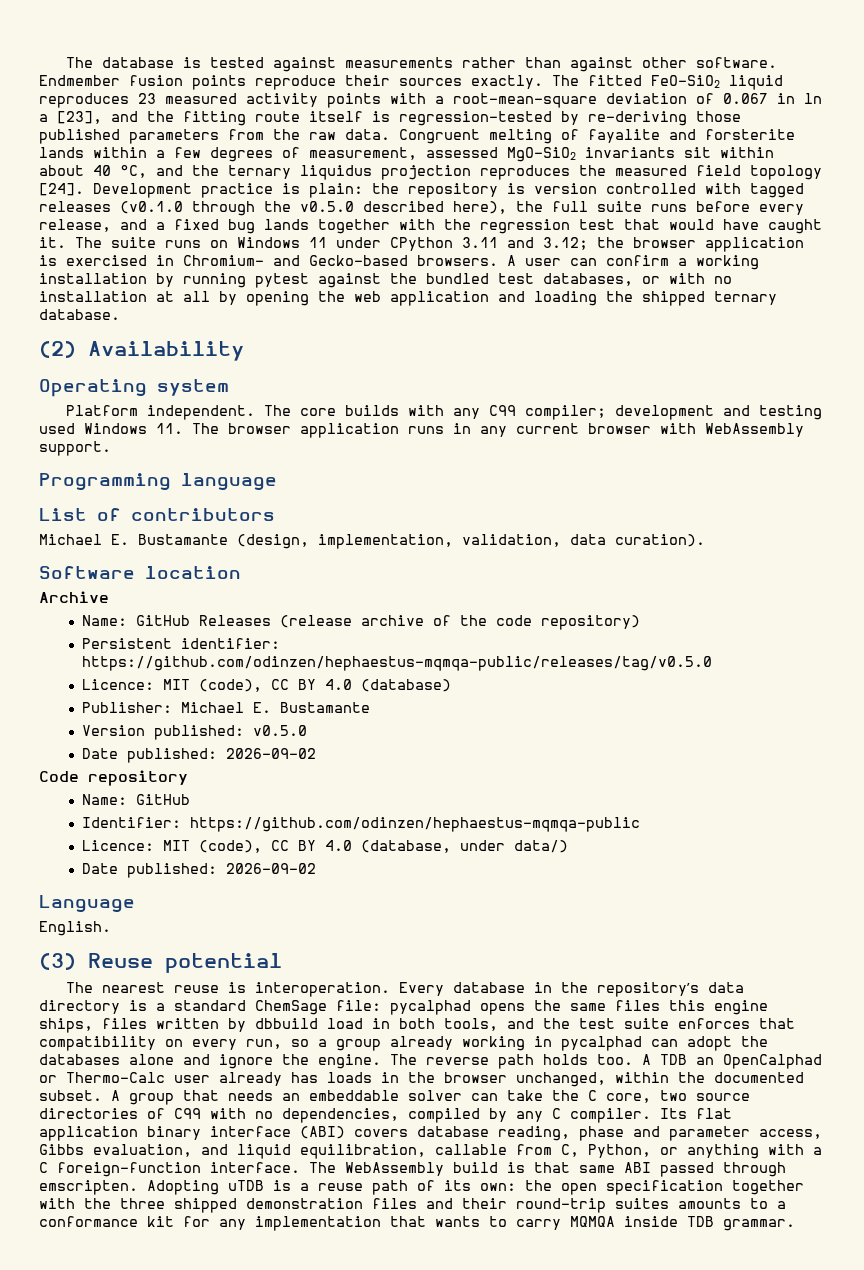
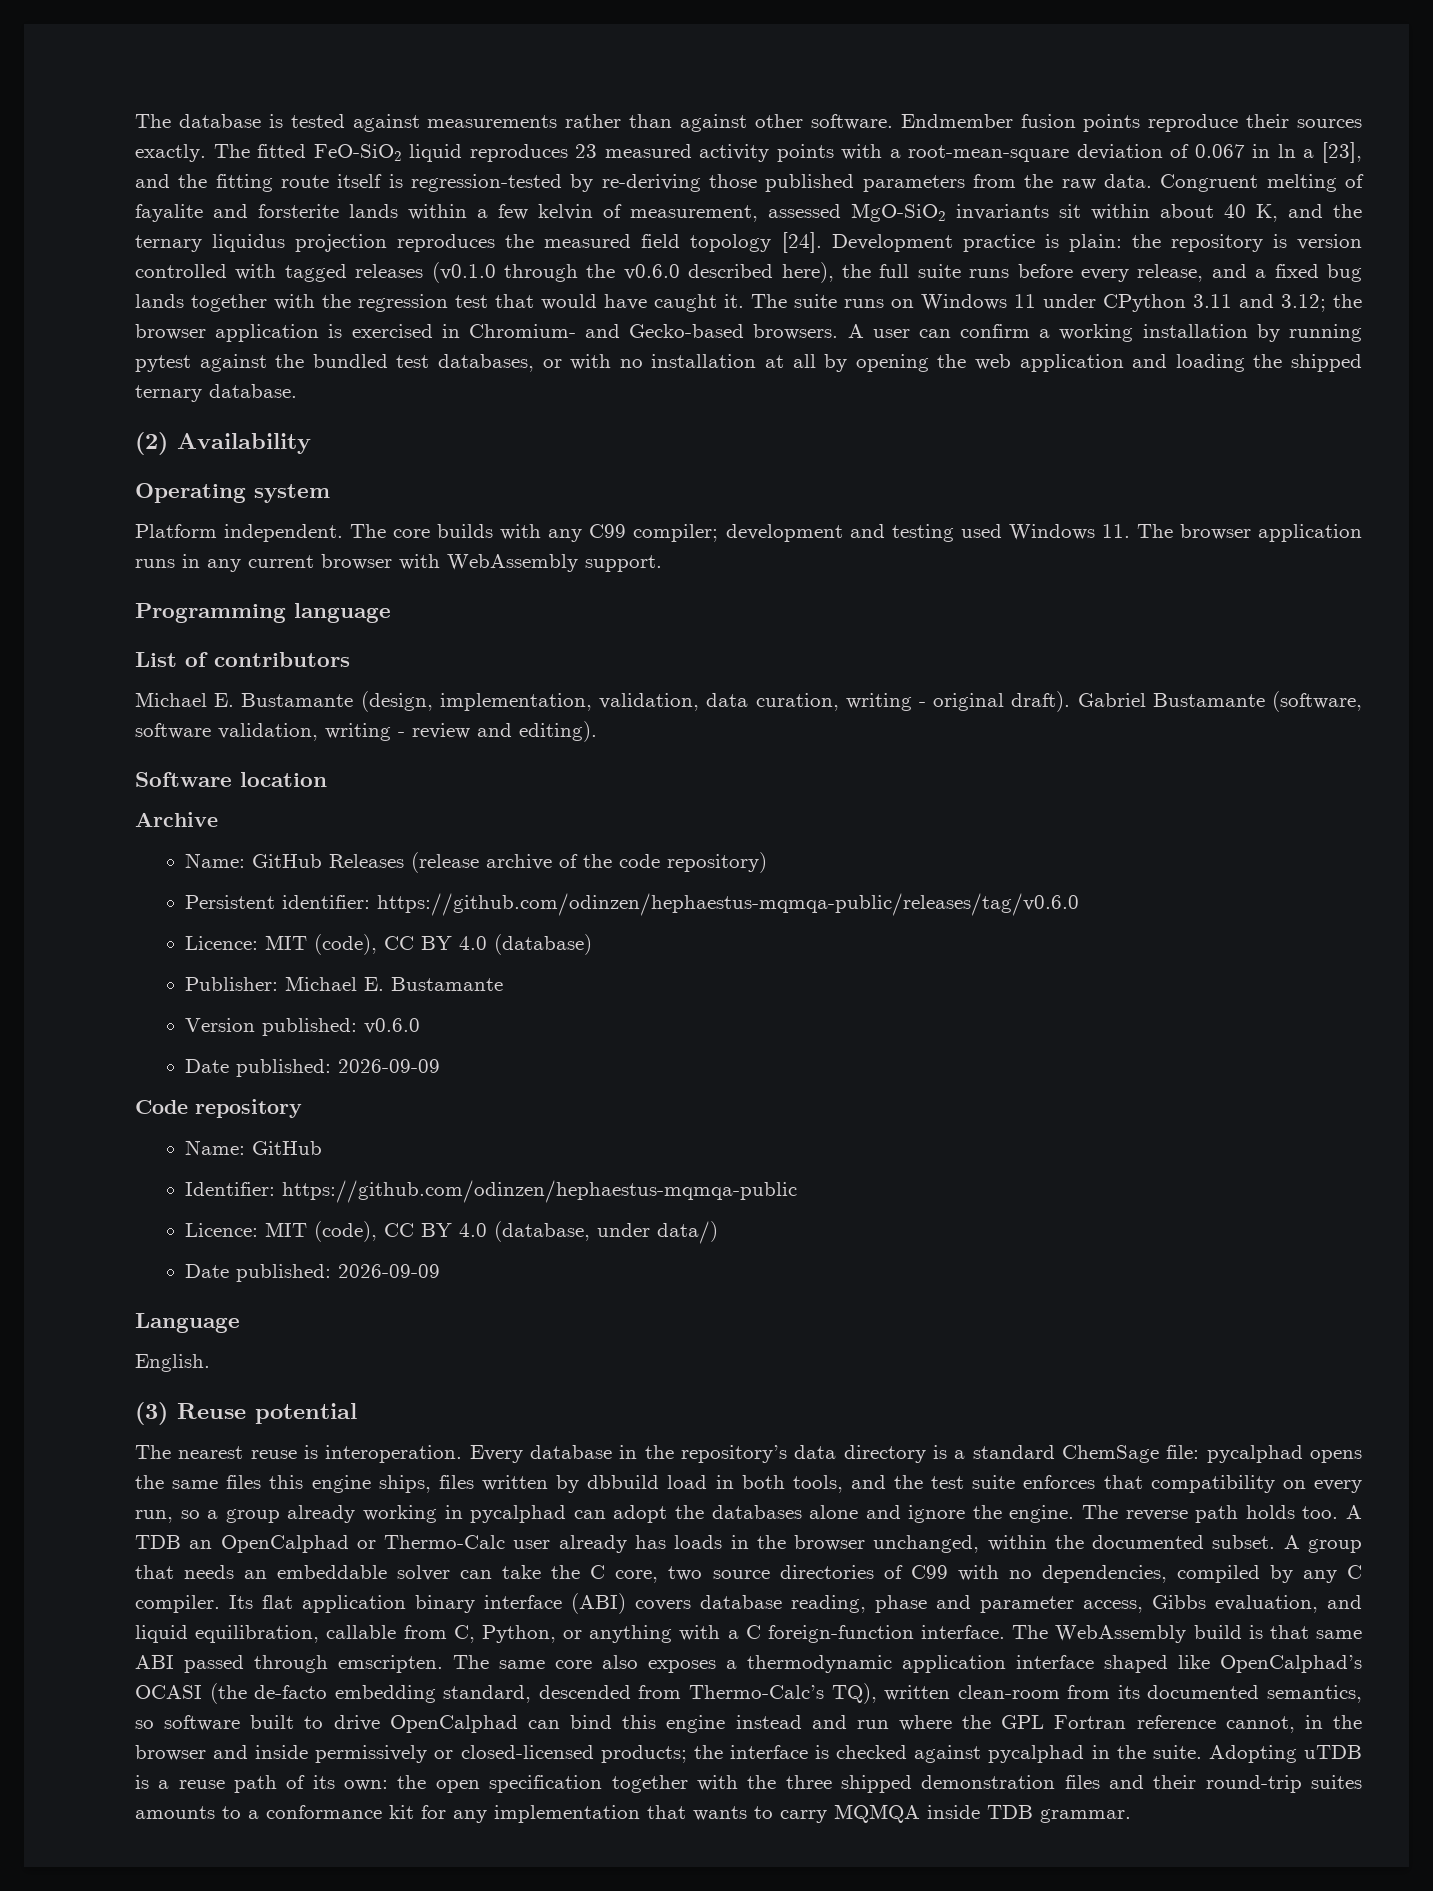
[210,147,273,162] degrees -> [538,204,593,220] kelvin
[120,165,147,178] °C, -> [1256,204,1278,222] K,
[300,201,354,212] v0.5.0 -> [623,264,680,280] v0.6.0
[615,534,705,547] curation). -> [755,691,1362,712] [135,721,597,742] curation, writing - original draft). Gabriel Bustamante (software, software validation, writing - review and editing).
[81,656,712,671] https://github.com/odinzen/hephaestus-mqmqa-public/releases/tag/v0.5.0 -> [377,893,1080,916] https://github.com/odinzen/hephaestus-mqmqa-public/releases/tag/v0.6.0
[252,725,307,736] [81,748,316,763] v0.5.0 // Date published: 2026-09-02 -> [364,1018,421,1034] [185,1059,441,1077] v0.6.0 // Date published: 2026-09-09
[225,863,316,874] 2026-09-02 -> [338,1264,441,1278] 2026-09-09
(138, 1187) none -> [453,1655,1362,1673] [135,1683,1362,1704] [135,1715,1362,1733] [135,1745,1202,1763] The same core also exposes a thermodynamic application interface shaped like OpenCalphad’s OCASI (the de-facto embedding standard, descended from Thermo-Calc’s TQ), written clean-room from its documented semantics, so software built to drive OpenCalphad can bind this engine instead and run where the GPL Fortran reference cannot, in the browser and inside permissively or closed-licensed products; the interface is checked against pycalphad in the suite.

